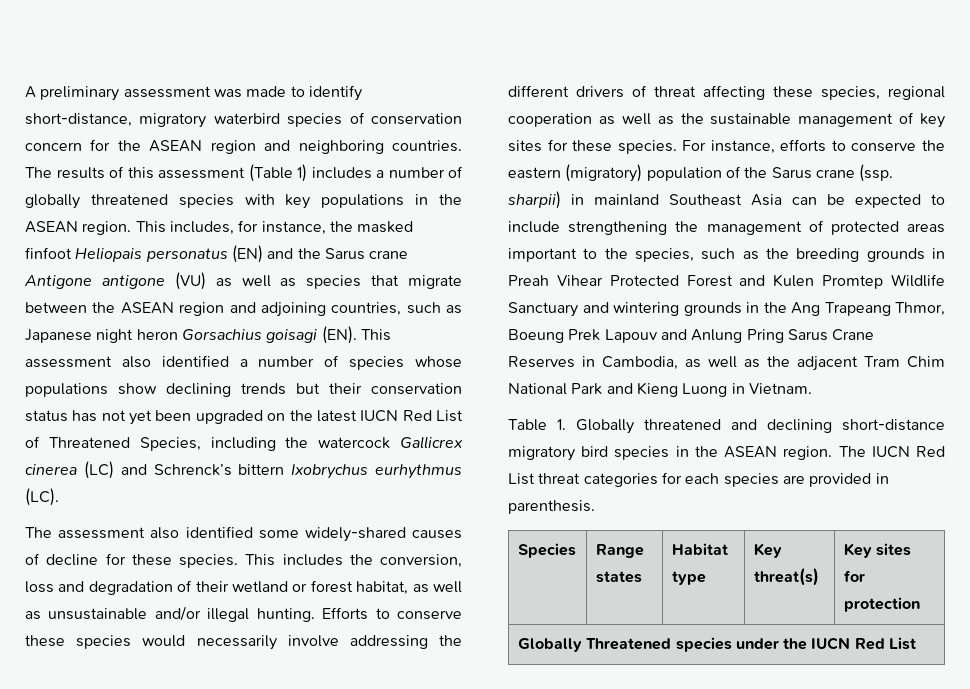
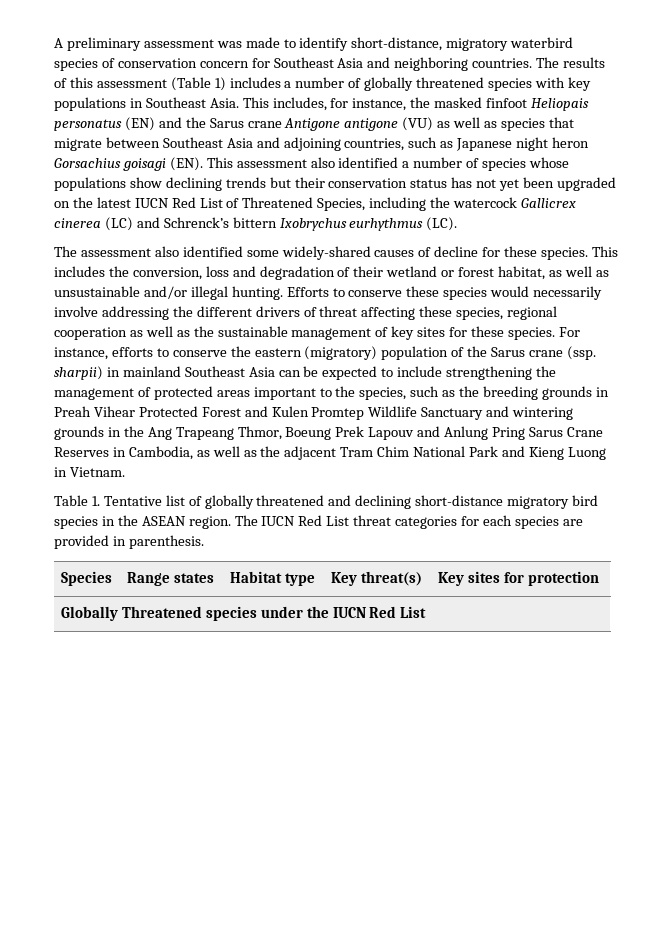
[117,140,256,154] the ASEAN region -> [273,57,364,68] Southeast Asia
[438,194,462,205] [25,221,132,235] the ASEAN region. -> [145,97,239,108] Southeast Asia.
[92,302,225,316] the ASEAN region -> [162,137,253,148] Southeast Asia
[576,419,634,434] Globally -> [103,495,254,509] Tentative list of globally

